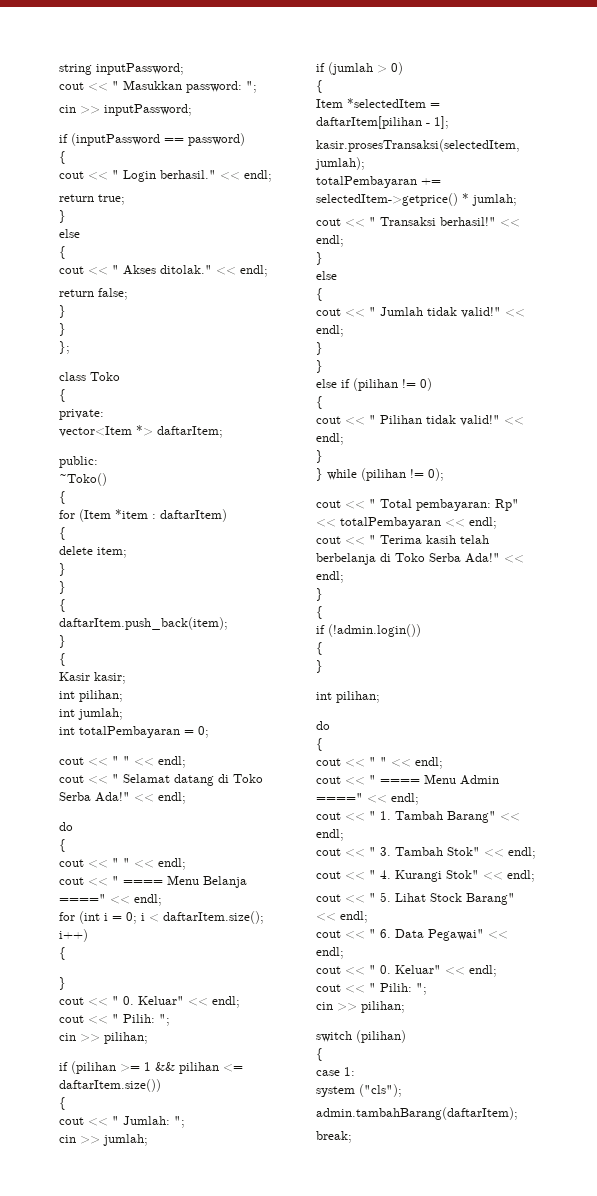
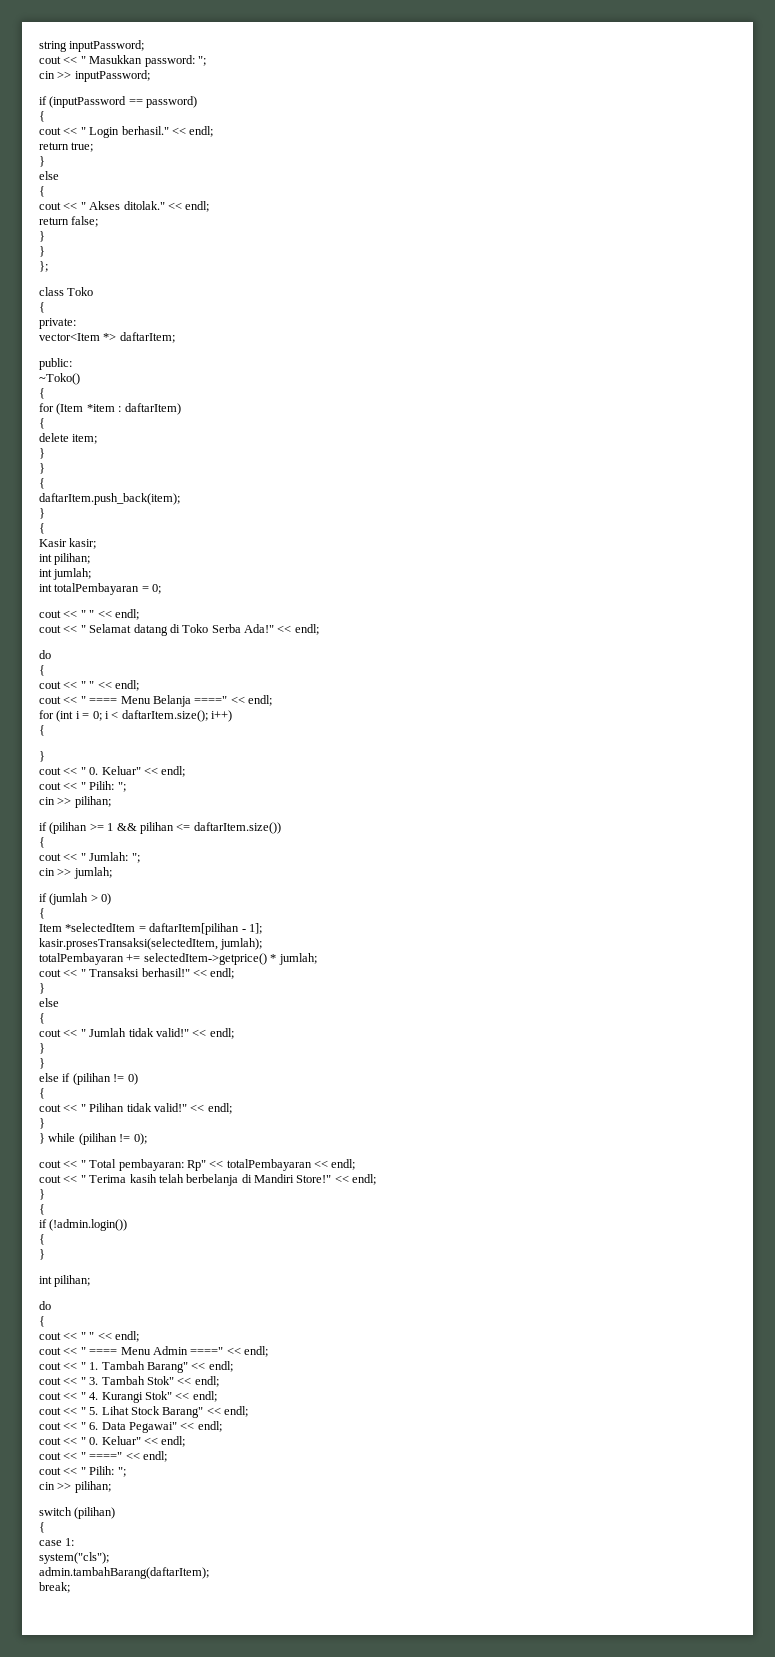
[395,553,500,563] Toko Serba Ada!" -> [254,1174,332,1183] Mandiri Store!"
(497, 971) none -> [39,1451,167,1462] // cout << " ====" << endl;
[316,1084,402,1097] system ("cls"); -> [39,1552,109,1564] system("cls");

